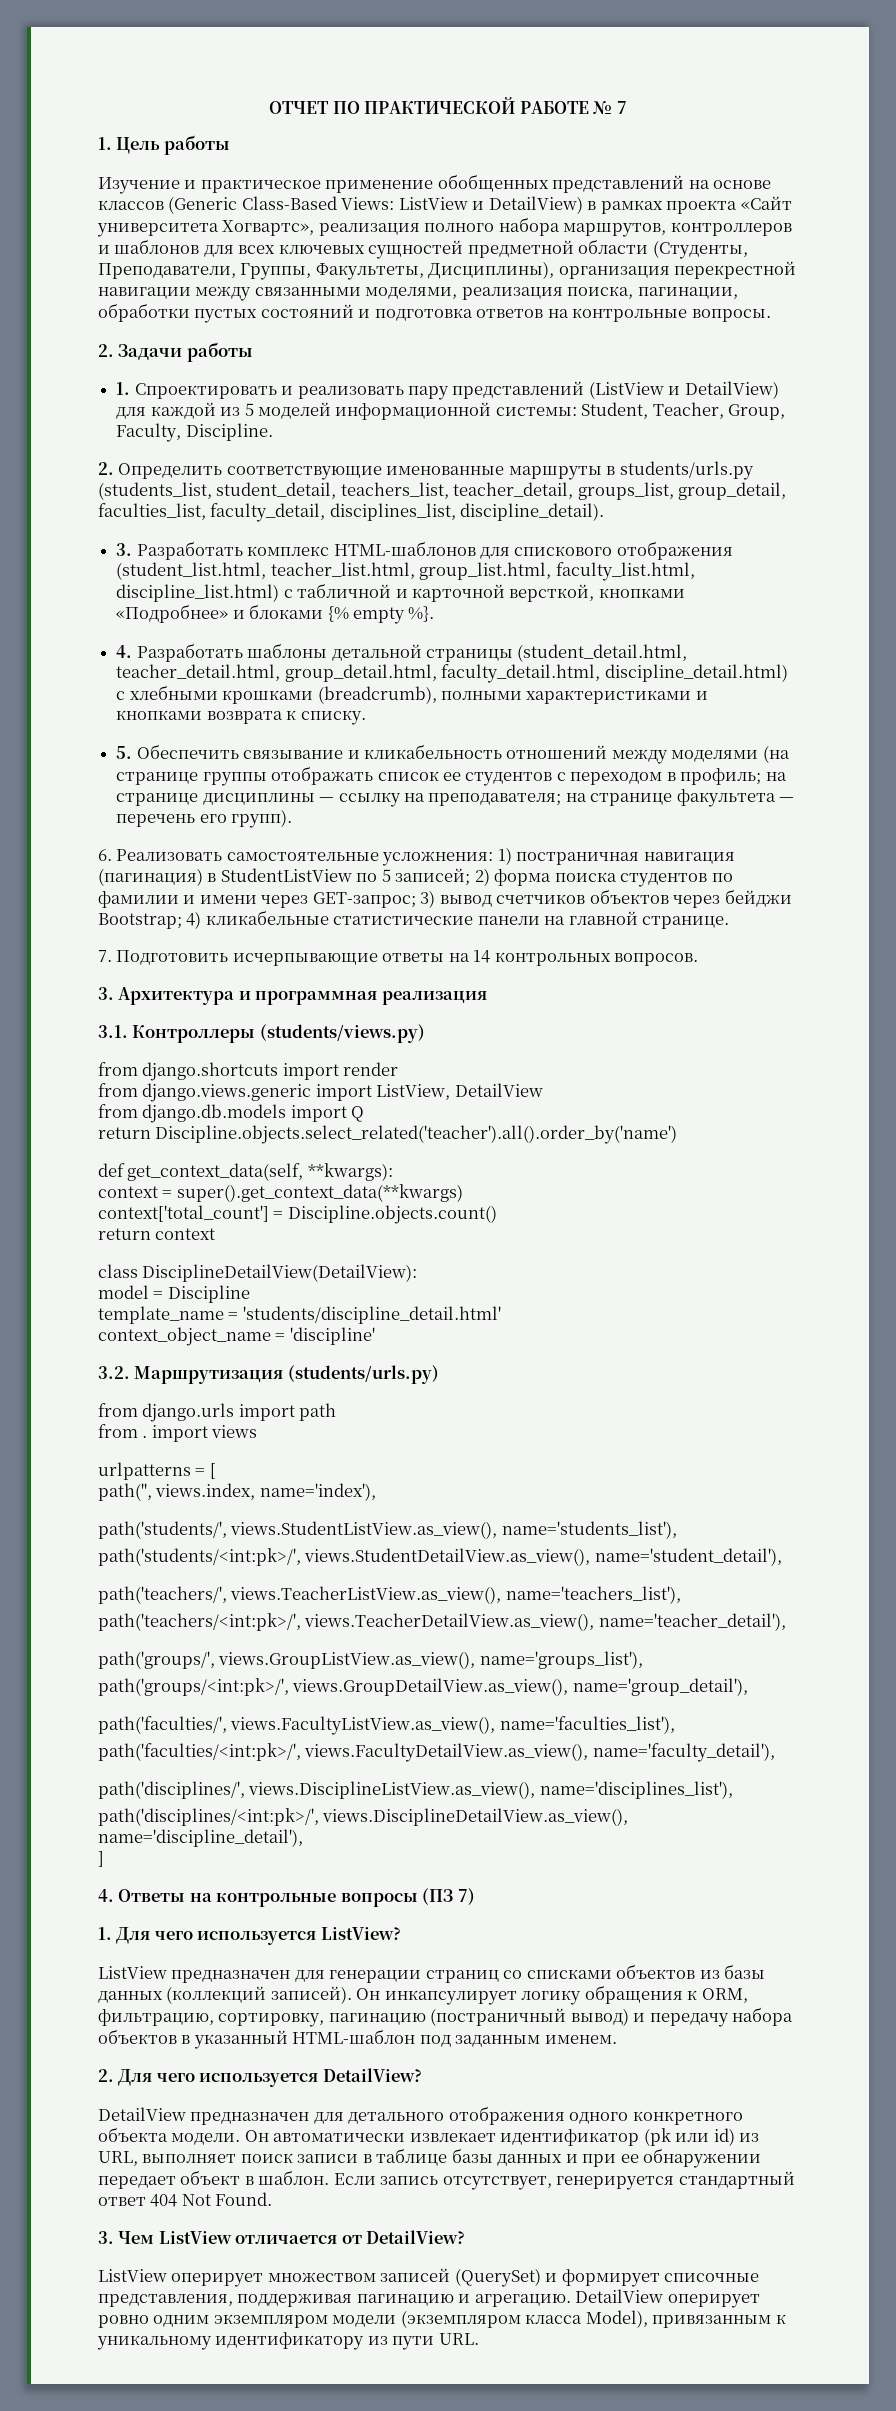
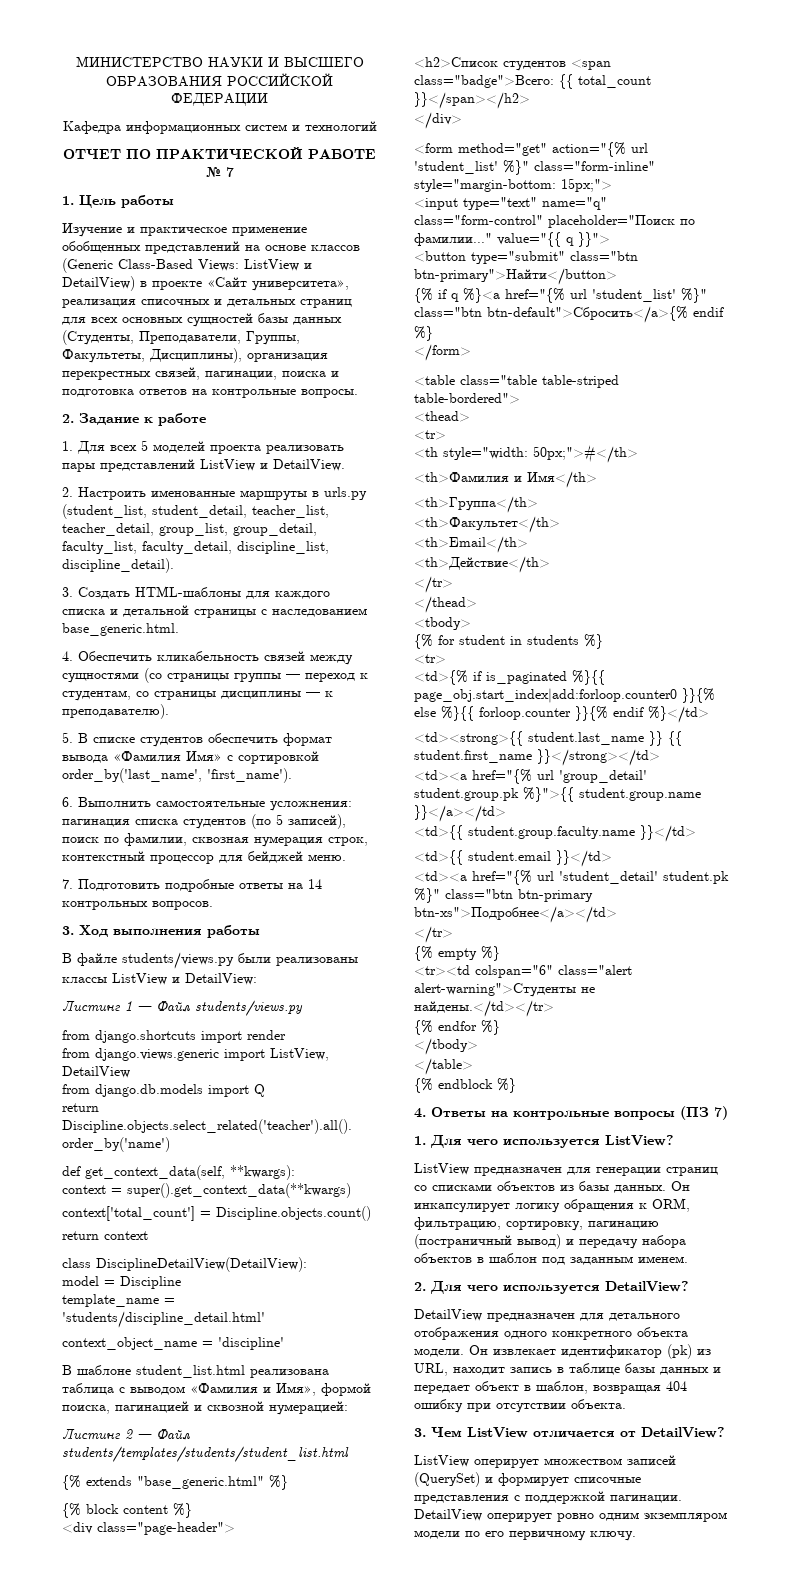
(269, 107) none -> [75,56,364,68] [106,73,333,87] [171,93,268,106] [62,121,377,134] МИНИСТЕРСТВО НАУКИ И ВЫСШЕГО ОБРАЗОВАНИЯ РОССИЙСКОЙ ФЕДЕРАЦИИ // Кафедра информационных систем и технологий //
[600,196,792,214] [97,217,792,237] [98,239,649,259] рамках проекта «Сайт университета Хогвартс», реализация полного набора маршрутов, контроллеров и шаблонов для всех ключевых сущностей предметной области -> [152,277,349,291] [62,299,352,308] [62,313,342,327] проекте «Сайт университета», реализация списочных и детальных страниц для всех основных сущностей базы данных
[674,261,797,279] [98,286,738,301] [98,303,354,323] перекрестной навигации между связанными моделями, реализация поиска, пагинации, обработки пустых состояний -> [62,367,326,380] перекрестных связей, пагинации, поиска
[118,342,253,362] [116,381,779,400] [116,402,786,420] [116,423,273,442] [98,462,382,480] Задачи работы // 1. Спроектировать и реализовать пару представлений (ListView и DetailView) для каждой из 5 моделей информационной системы: Student, Teacher, Group, Faculty, Discipline. // 2. Определить соответствующие -> [79,413,206,426] [62,440,344,454] [62,459,345,472] [62,487,146,500] Задание к работе // 1. Для всех 5 моделей проекта реализовать пары представлений ListView и DetailView. // 2. Настроить
[619,461,754,480] [98,482,787,500] [98,503,605,522] [116,541,733,560] [116,562,695,581] [116,583,685,602] [116,604,435,624] [116,643,688,662] [116,664,788,683] [116,685,708,704] [116,710,366,725] [116,744,790,764] [116,766,787,786] [116,789,795,807] [116,809,293,828] students/urls.py (students_list, student_detail, teachers_list, teacher_detail, groups_list, group_detail, faculties_list, faculty_detail, disciplines_list, discipline_detail). // 3. Разработать комплекс HTML-шаблонов для спискового отображения (student_list.html, teacher_list.html, group_list.html, faculty_list.html, discipline_list.html) с табличной и карточной версткой, кнопками «Подробнее» и блоками {% empty %}. // 4. Разработать шаблоны детальной страницы (student_detail.html, teacher_detail.html, group_detail.html, faculty_detail.html, discipline_detail.html) с хлебными крошками (breadcrumb), полными характеристиками и кнопками возврата к списку. // 5. Обеспечить связывание и кликабельность отношений между моделями (на странице группы отображать список ее студентов с переходом в профиль; на странице дисциплины — ссылку на преподавателя; на странице факультета — перечень его групп). -> [324,487,367,500] [62,504,329,519] [62,523,317,536] [62,541,329,554] [62,558,174,573] [62,586,330,599] [62,605,367,618] [62,623,179,636] [62,651,353,665] [62,668,368,683] [62,690,333,701] [62,704,169,719] [62,732,332,747] [62,751,319,764] [62,768,292,783] urls.py (student_list, student_detail, teacher_list, teacher_detail, group_list, group_detail, faculty_list, faculty_detail, discipline_list, discipline_detail). // 3. Создать HTML-шаблоны для каждого списка и детальной страницы с наследованием base_generic.html. // 4. Обеспечить кликабельность связей между сущностями (со страницы группы — переход к студентам, со страницы дисциплины — к преподавателю). // 5. В списке студентов обеспечить формат вывода «Фамилия Имя» с сортировкой order_by('last_name', 'first_name').
[116,849,223,861] Реализовать -> [78,797,151,807] Выполнить
[497,847,735,865] [98,868,733,887] [98,889,792,908] [98,910,730,929] 1) постраничная навигация (пагинация) в StudentListView по 5 записей; 2) форма поиска студентов по фамилии и имени через GET-запрос; 3) вывод счетчиков объектов через бейджи Bootstrap; 4) кликабельные статистические панели на главной странице. -> [62,814,346,829] [62,833,368,847] [62,851,346,864] пагинация списка студентов (по 5 записей), поиск по фамилии, сквозная нумерация строк, контекстный процессор для бейджей меню.
[232,953,378,966] исчерпывающие -> [165,879,234,892] подробные
[118,987,487,1005] [98,1024,425,1043] Архитектура и программная реализация // 3.1. Контроллеры (students/views.py) -> [79,925,260,938] [62,952,358,969] [62,973,257,985] [62,1000,303,1016] Ход выполнения работы // В файле students/views.py были реализованы классы ListView и DetailView: // Листинг 1 — Файл students/views.py
[98,1365,439,1384] [98,1403,337,1422] [98,1424,258,1442] [98,1462,216,1480] [98,1483,376,1501] [98,1521,677,1539] [98,1548,782,1566] [98,1586,681,1604] [98,1613,786,1631] [98,1651,643,1669] [98,1678,748,1696] [98,1716,675,1735] [98,1743,775,1762] [98,1781,733,1799] [98,1808,629,1826] [98,1829,303,1847] [98,1851,104,1867] 3.2. Маршрутизация (students/urls.py) // from django.urls import path // from . import views // urlpatterns = [ // path('', views.index, name='index'), // path('students/', views.StudentListView.as_view(), name='students_list'), // path('students/<int:pk>/', views.StudentDetailView.as_view(), name='student_detail'), // path('teachers/', views.TeacherListView.as_view(), name='teachers_list'), // path('teachers/<int:pk>/', views.TeacherDetailView.as_view(), name='teacher_detail'), // path('groups/', views.GroupListView.as_view(), name='groups_list'), // path('groups/<int:pk>/', views.GroupDetailView.as_view(), name='group_detail'), // path('faculties/', views.FacultyListView.as_view(), name='faculties_list'), // path('faculties/<int:pk>/', views.FacultyDetailView.as_view(), name='faculty_detail'), // path('disciplines/', views.DisciplineListView.as_view(), name='disciplines_list'), // path('disciplines/<int:pk>/', views.DisciplineDetailView.as_view(), name='discipline_detail'), // ] -> [62,1365,329,1378] [62,1383,371,1396] [62,1401,348,1415] [62,1429,190,1440] [62,1446,349,1462] [62,1475,288,1490] [62,1503,192,1518] [62,1522,235,1535] [414,57,611,71] [414,74,651,89] [414,92,530,109] [414,112,462,129] [414,142,648,157] [414,160,655,175] [414,178,612,192] [414,197,607,210] [414,215,695,228] [414,232,610,247] [414,251,638,264] [414,268,617,285] [414,288,707,303] [414,306,724,323] [414,326,433,341] [414,344,471,361] [414,375,619,388] [414,393,520,404] [414,411,470,422] [414,430,446,440] [414,445,638,463] [414,471,597,488] [414,496,538,513] [414,516,560,533] [414,536,528,553] [414,556,550,573] [414,576,453,593] [414,596,477,613] [414,617,471,630] [414,634,603,649] [414,654,446,664] [414,670,605,685] [414,688,715,703] [414,706,709,723] [414,731,682,746] [414,749,660,766] [414,769,647,784] [414,787,701,802] [414,805,506,822] [414,825,696,842] [414,850,612,867] [414,870,729,885] [414,888,593,903] [414,906,617,923] [414,926,453,943] [414,946,500,961] [414,965,632,978] [414,983,595,997] [414,1000,554,1017] [414,1020,500,1035] [414,1038,478,1055] [414,1058,473,1075] [414,1078,516,1093] В шаблоне student_list.html реализована таблица с выводом «Фамилия и Имя», формой поиска, пагинацией и сквозной нумерацией: // Листинг 2 — Файл students/templates/students/student_list.html // {% extends "base_generic.html" %} // {% block content %} // <div class="page-header"> // <h2>Список студентов <span class="badge">Всего: {{ total_count }}</span></h2> // </div> // <form method="get" action="{% url 'student_list' %}" class="form-inline" style="margin-bottom: 15px;"> // <input type="text" name="q" class="form-control" placeholder="Поиск по фамилии..." value="{{ q }}"> // <button type="submit" class="btn btn-primary">Найти</button> // {% if q %}<a href="{% url 'student_list' %}" class="btn btn-default">Сбросить</a>{% endif %} // </form> // <table class="table table-striped table-bordered"> // <thead> // <tr> // <th style="width: 50px;">#</th> // <th>Фамилия и Имя</th> // <th>Группа</th> // <th>Факультет</th> // <th>Email</th> // <th>Действие</th> // </tr> // </thead> // <tbody> // {% for student in students %} // <tr> // <td>{% if is_paginated %}{{ page_obj.start_index|add:forloop.counter0 }}{% else %}{{ forloop.counter }}{% endif %}</td> // <td><strong>{{ student.last_name }} {{ student.first_name }}</strong></td> // <td><a href="{% url 'group_detail' student.group.pk %}">{{ student.group.name }}</a></td> // <td>{{ student.group.faculty.name }}</td> // <td>{{ student.email }}</td> // <td><a href="{% url 'student_detail' student.pk %}" class="btn btn-primary btn-xs">Подробнее</a></td> // </tr> // {% empty %} // <tr><td colspan="6" class="alert alert-warning">Студенты не найдены.</td></tr> // {% endfor %} // </tbody> // </table> // {% endblock %}
[98,1986,352,2004] данных (коллекций записей). -> [614,1185,666,1193] данных.
[193,2029,416,2049] указанный HTML-шаблон -> [489,1253,537,1263] шаблон
[273,2132,406,2142] автоматически -> (488, 1350) none
[643,2128,760,2146] [98,2151,359,2166] (pk или id) из URL, выполняет поиск записи -> [667,1344,711,1359] [414,1363,552,1376] (pk) из URL, находит запись
[582,2148,762,2168] [98,2170,795,2190] [98,2192,273,2207] при ее обнаружении передает объект в шаблон. Если запись отсутствует, генерируется стандартный ответ 404 Not Found. -> [414,1381,687,1394] [414,1399,626,1413] передает объект в шаблон, возвращая 404 ошибку при отсутствии объекта.
[98,2293,571,2307] представления, поддерживая пагинацию и агрегацию. -> [414,1491,682,1504] представления с поддержкой пагинации.
[400,2310,786,2328] [97,2332,479,2350] (экземпляром класса Model), привязанным к уникальному идентификатору из пути URL. -> [465,1530,636,1541] по его первичному ключу.

